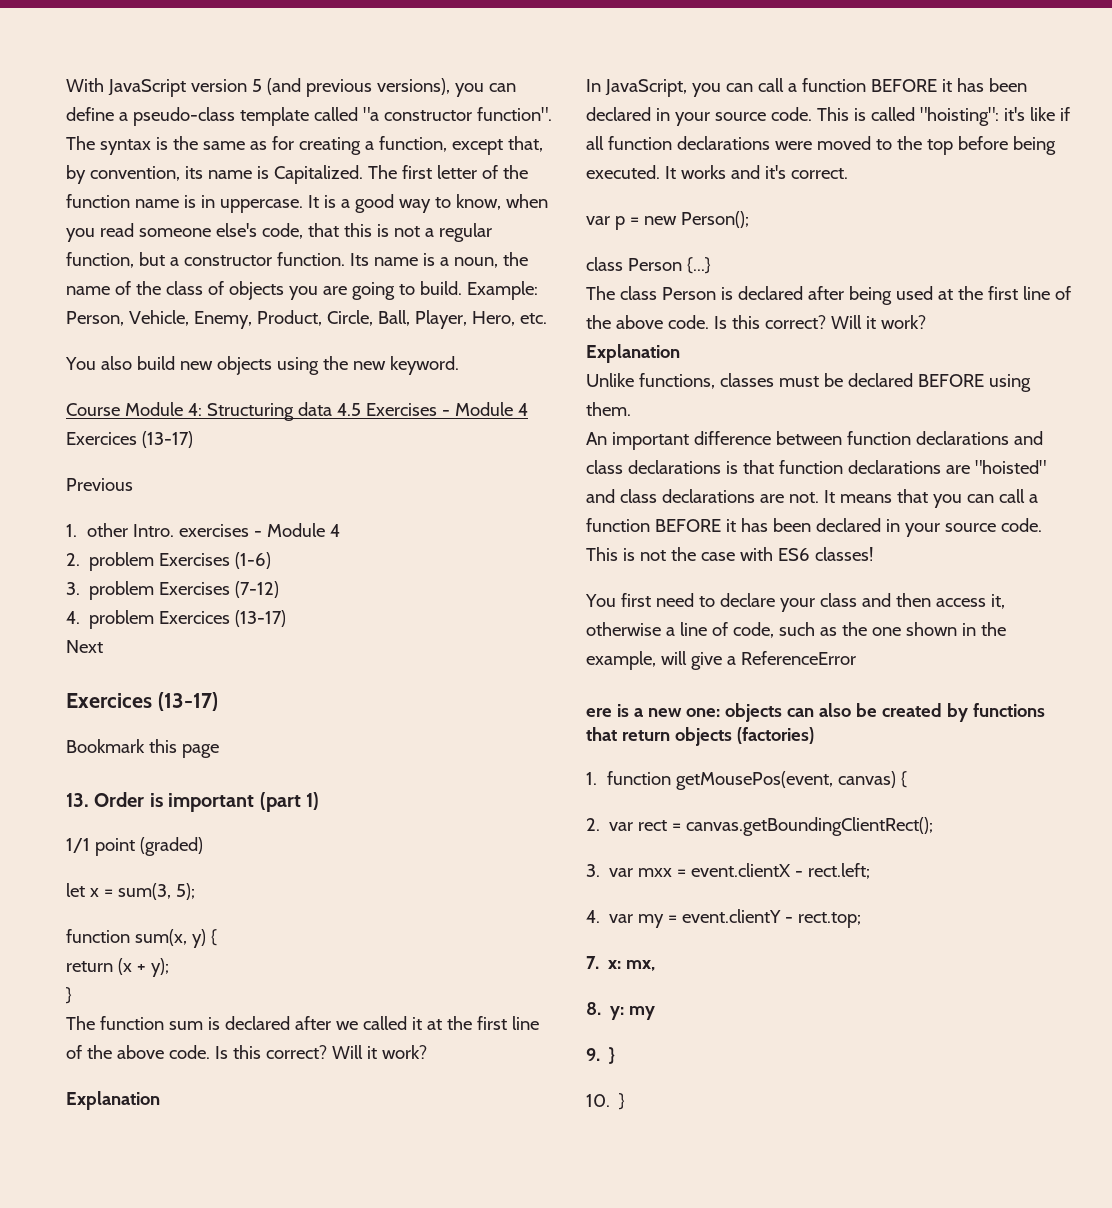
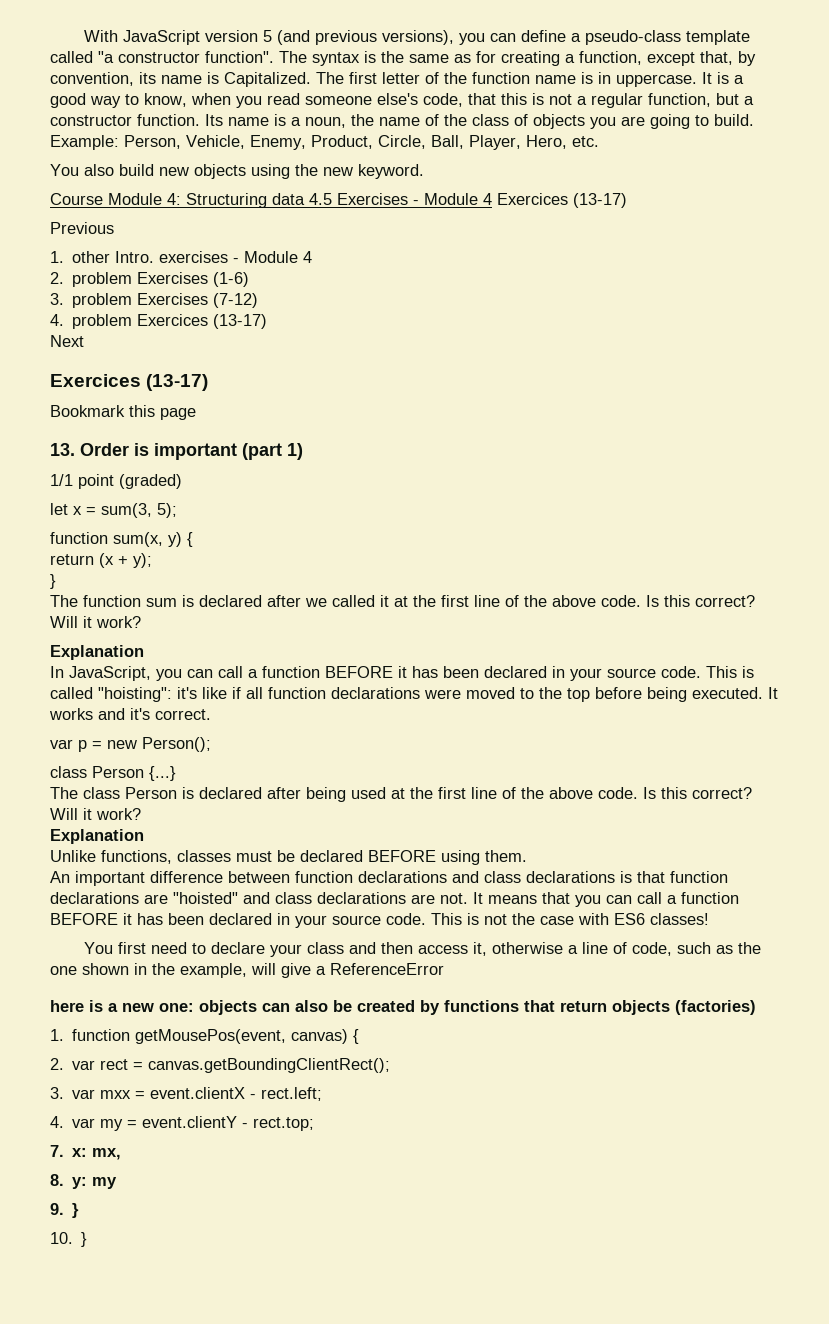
[586,708,612,717] ere -> [50,1000,84,1012] here

